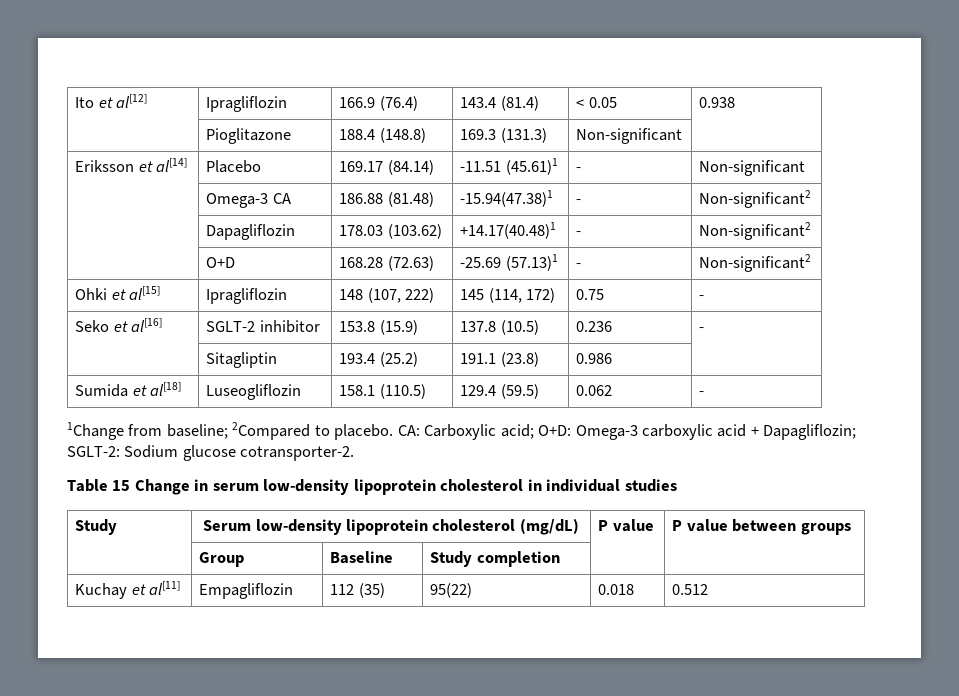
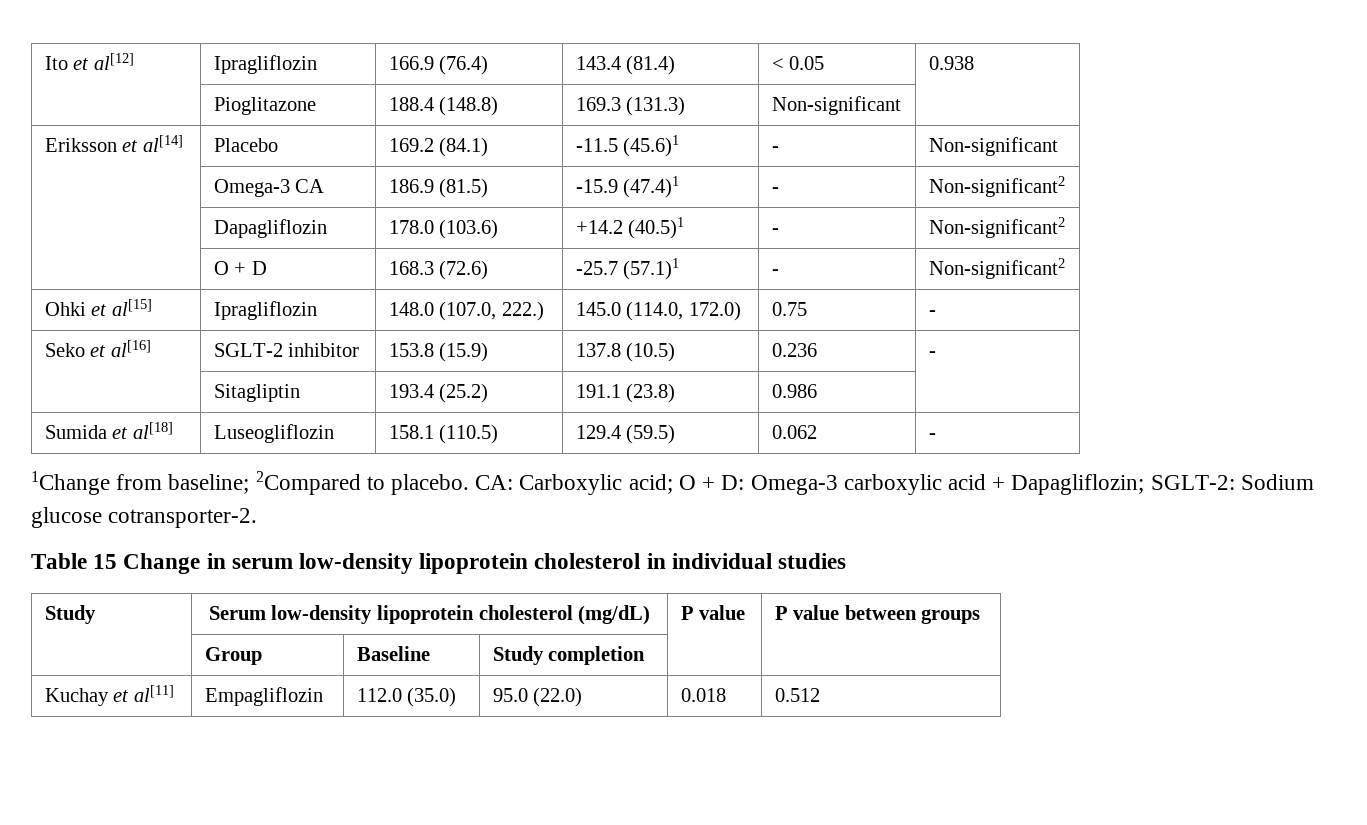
[339,160,434,175] [460,158,558,175] 169.17 (84.14) | -11.51 (45.61)1 -> [388,137,489,157] [575,135,680,157] 169.2 (84.1) | -11.5 (45.6)1
[339,192,434,207] [460,190,554,207] 186.88 (81.48) | -15.94(47.38)1 -> [388,178,489,198] [575,176,680,198] 186.9 (81.5) | -15.9 (47.4)1
[339,224,442,239] [460,222,557,239] [576,231,582,236] [699,222,812,240] [206,257,236,268] [339,256,434,271] [460,254,558,271] 178.03 (103.62) | +14.17(40.48)1 | - | Non-significant2 // | O+D | 168.28 (72.63) | -25.69 (57.13)1 -> [388,219,499,239] [575,217,685,239] [771,228,779,234] [928,217,1065,238] [213,261,267,275] [388,260,489,280] [575,258,680,280] 178.0 (103.6) | +14.2 (40.5)1 | - | Non-significant2 // | O + D | 168.3 (72.6) | -25.7 (57.1)1
[339,288,435,303] [460,288,556,303] 148 (107, 222) | 145 (114, 172) -> [388,301,544,321] [575,301,741,321] 148.0 (107.0, 222.) | 145.0 (114.0, 172.0)
[538,425,572,436] O+D: -> [678,475,745,490] O + D:
[330,583,385,598] [430,583,473,598] 112 (35) | 95(22) -> [356,687,457,707] [492,687,583,707] 112.0 (35.0) | 95.0 (22.0)

